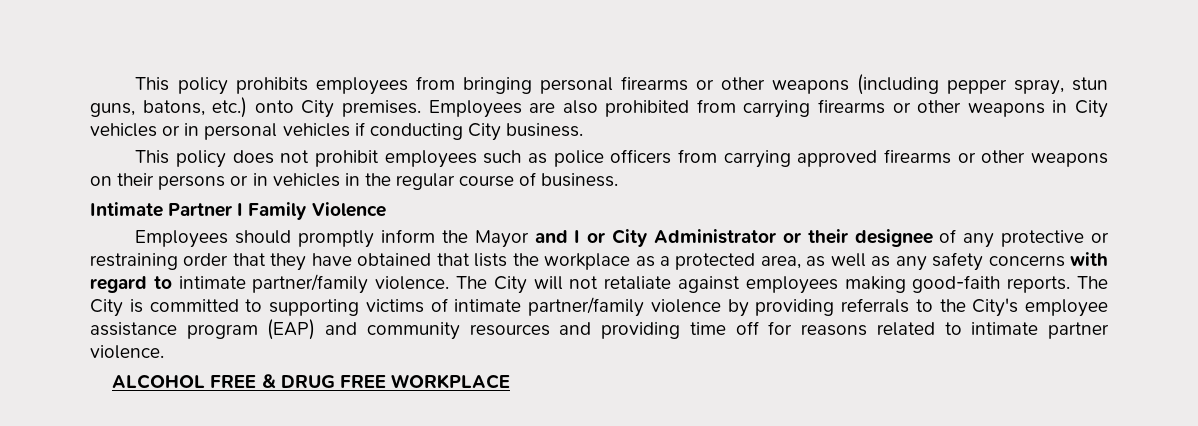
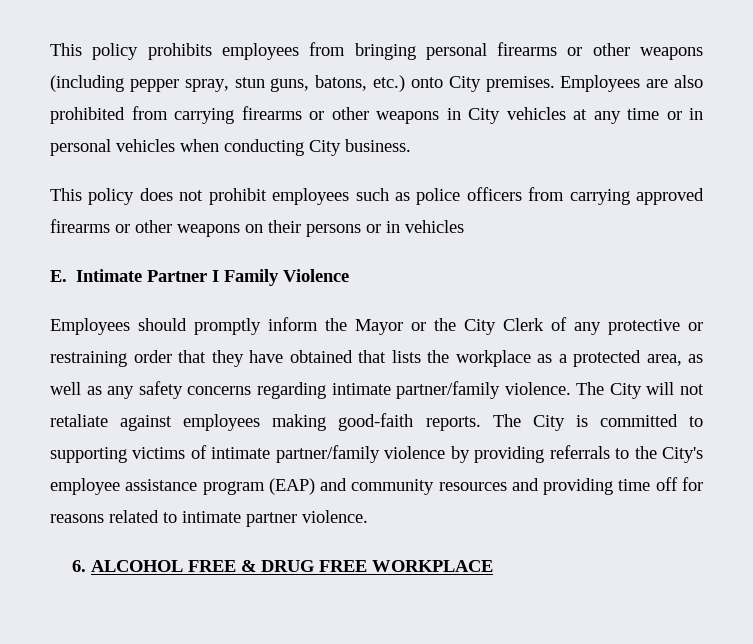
(157, 130) none -> [573,108,659,124] at any time
[354,122,365,136] if -> [180,139,219,152] when
[344,172,619,190] in the regular course of business. // -> [50,270,67,282] // E.
[534,229,933,247] and I or City Administrator or their designee -> [411,318,544,335] or the City Clerk
[1070,252,1109,266] [90,276,172,293] with regard to -> [256,382,326,399] regarding
(164, 352) none -> [71,560,86,572] 6.

